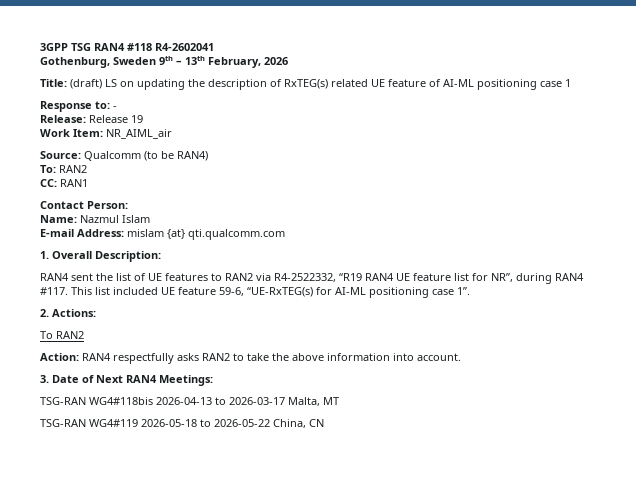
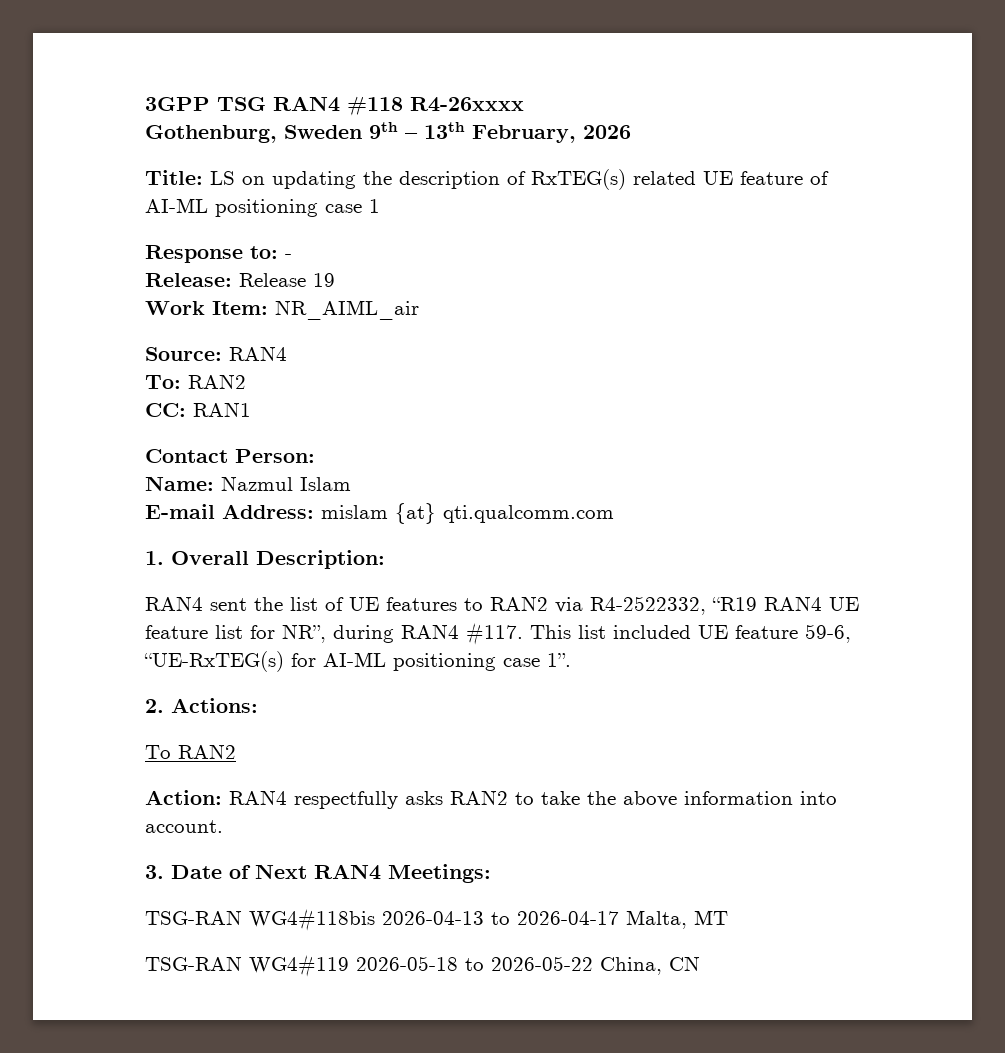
[155,43,214,51] R4-2602041 -> [410,97,524,112] R4-26xxxx
[70,79,102,89] (draft) -> (203, 177) none
[84,151,208,161] Qualcomm (to be RAN4) -> [229,346,287,361] RAN4
[229,397,285,405] 2026-03-17 -> [517,911,619,925] 2026-04-17

